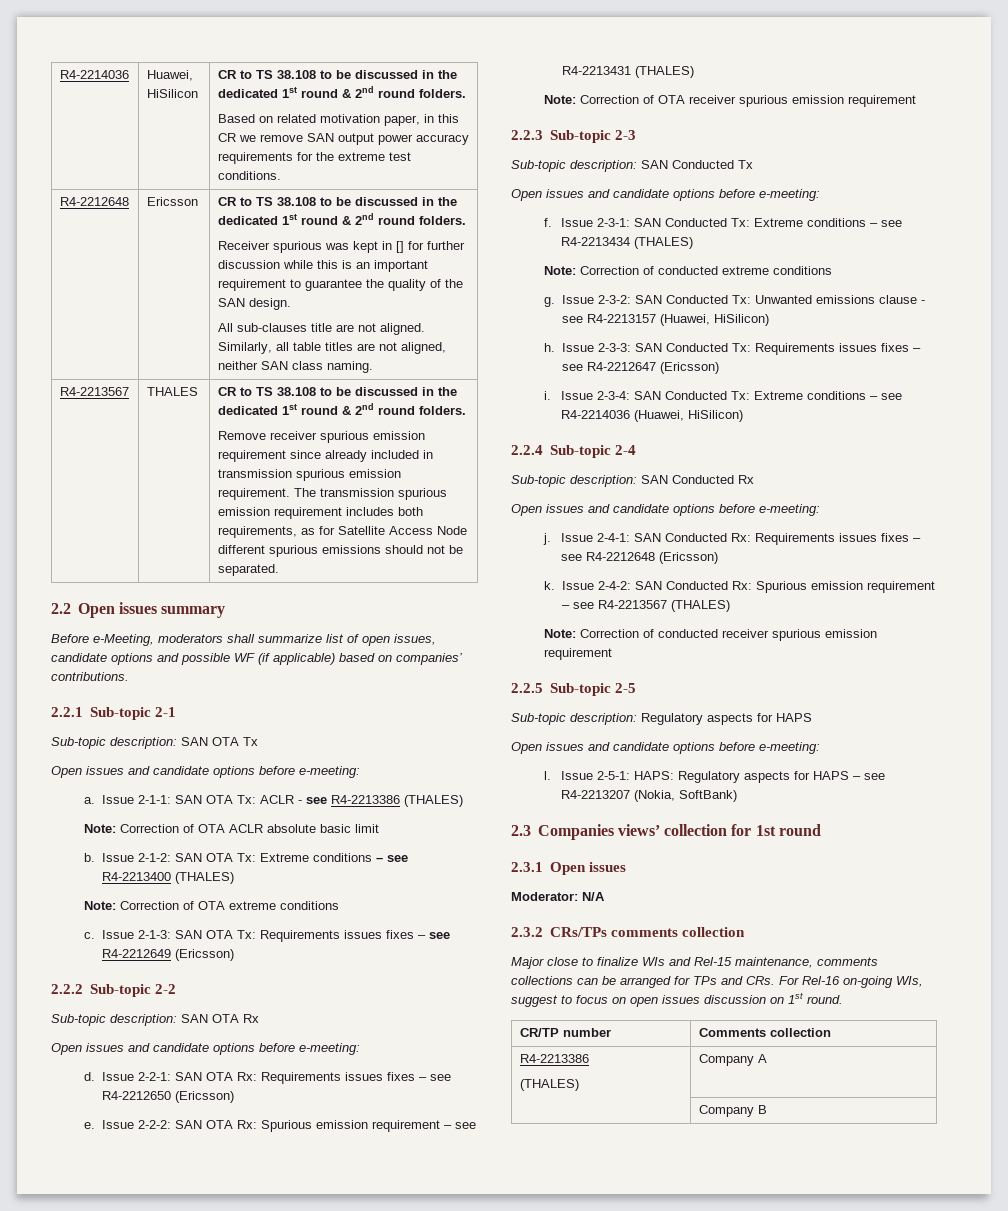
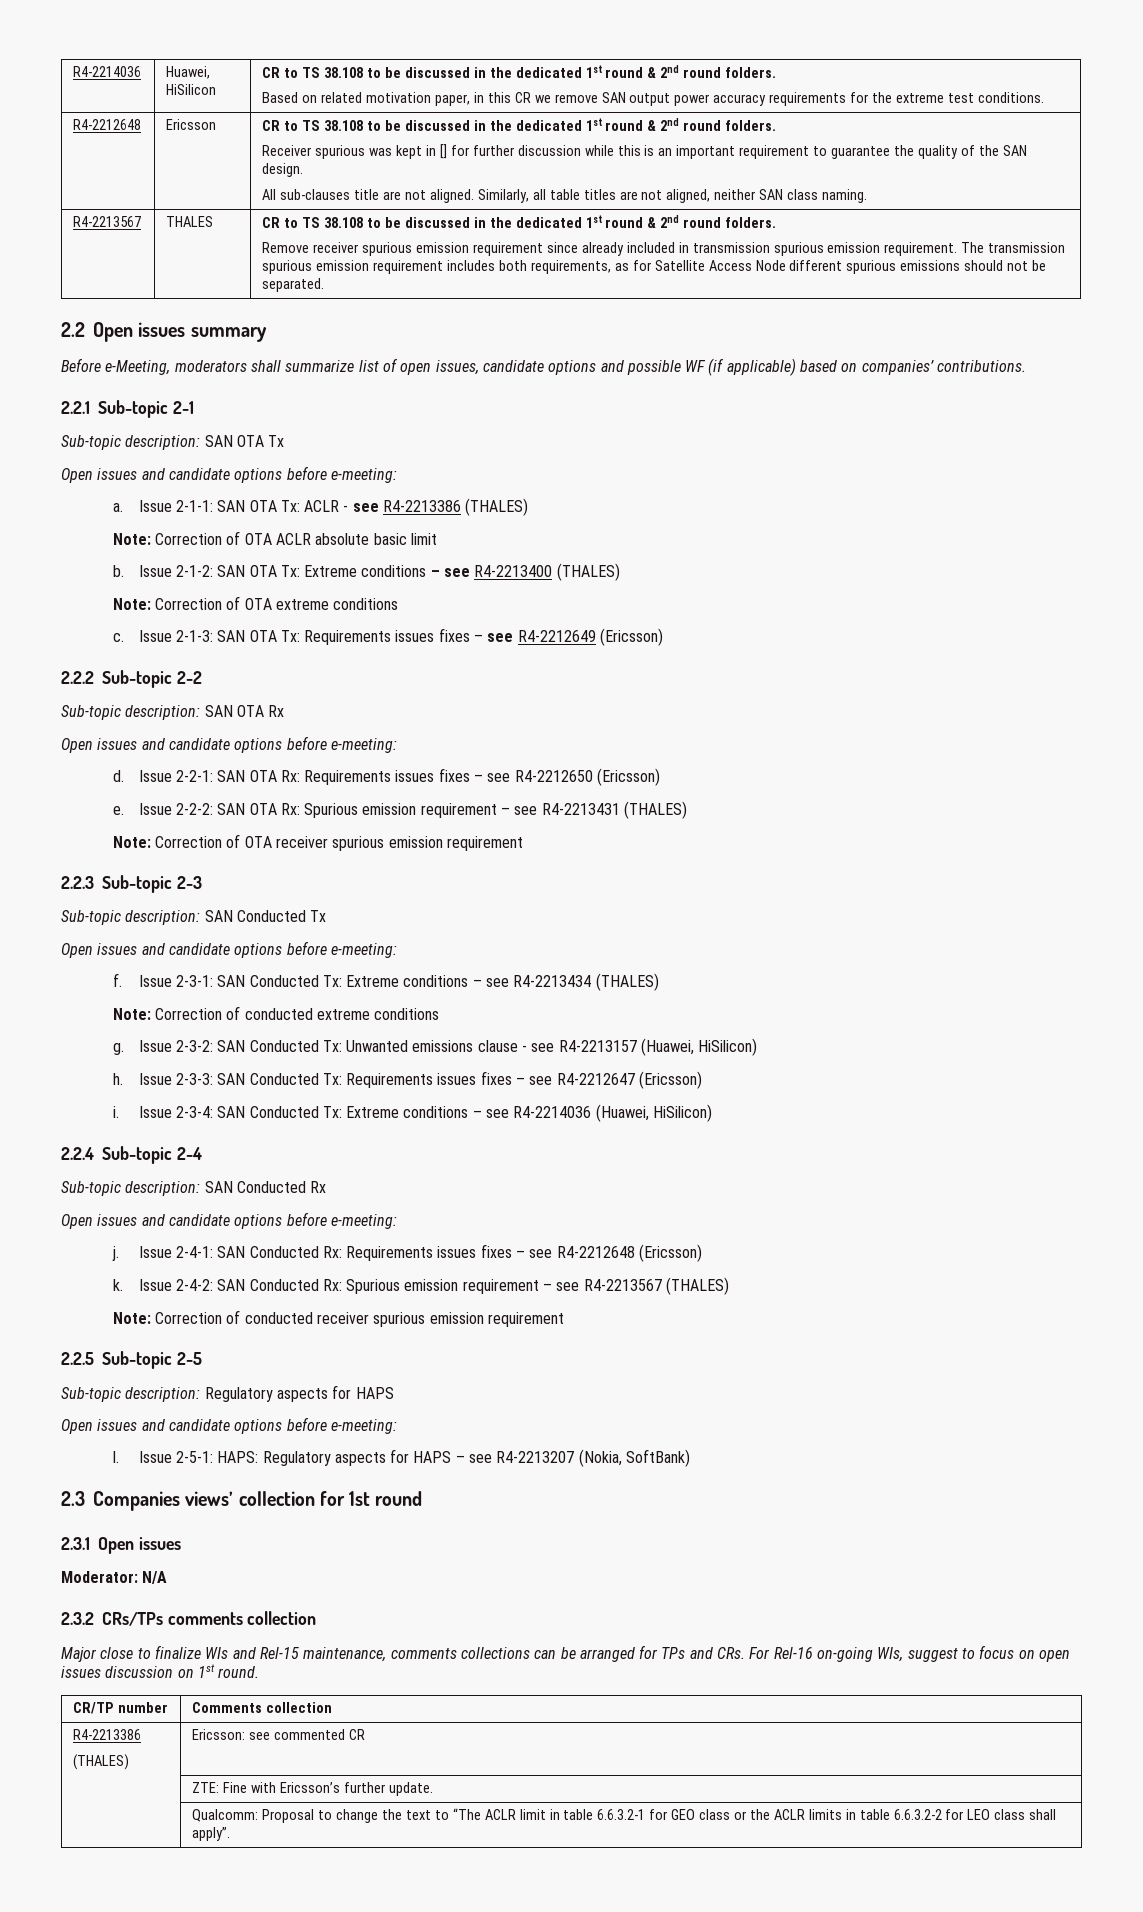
[698,1054,767,1066] [698,1105,767,1117] Company A // | Company B -> [192,1729,366,1740] [192,1782,433,1796] [192,1808,1057,1823] [192,1827,231,1841] Ericsson: see commented CR // | ZTE: Fine with Ericsson’s further update. // | Qualcomm: Proposal to change the text to “The ACLR limit in table 6.6.3.2-1 for GEO class or the ACLR limits in table 6.6.3.2-2 for LEO class shall apply”.

